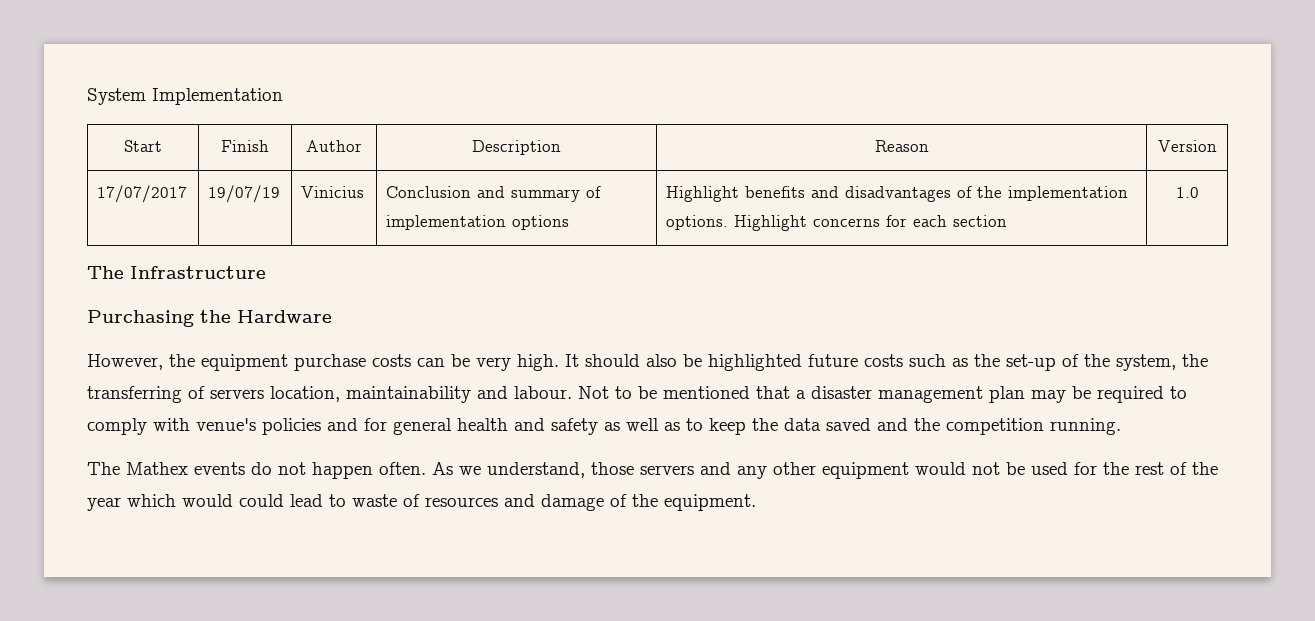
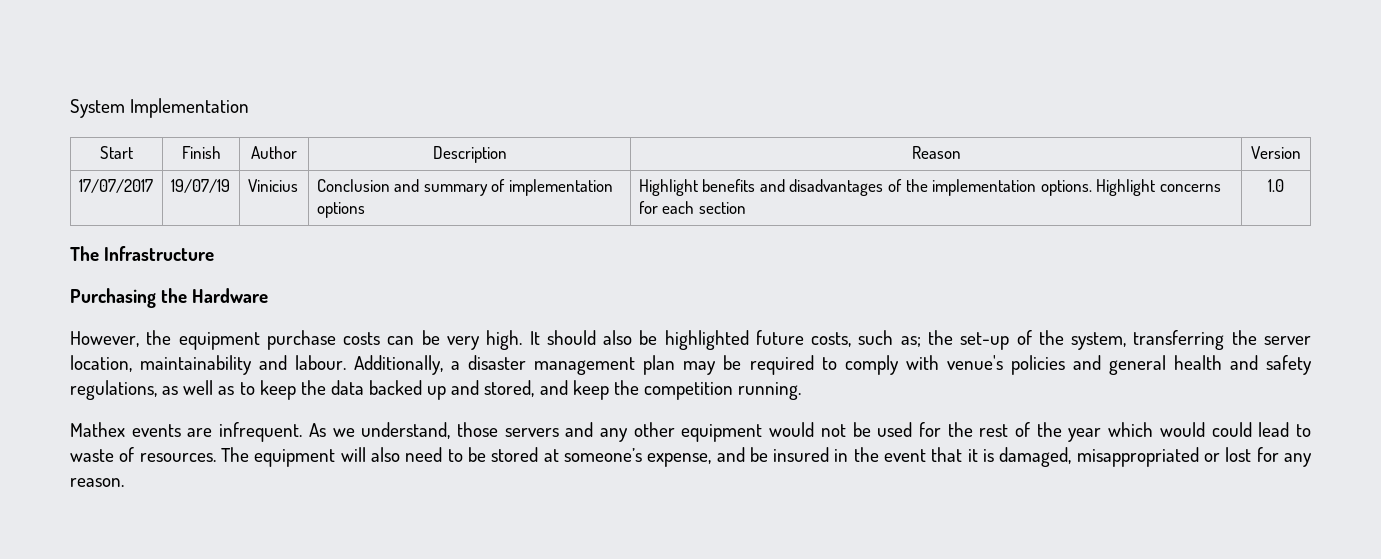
[864,354,968,367] costs such as -> [811,330,921,347] costs, such as;
[1182,354,1208,367] [87,386,790,403] the transferring of servers location, maintainability and labour. Not to be mentioned that -> [1133,330,1311,350] [70,355,444,375] transferring the server location, maintainability and labour. Additionally,
[364,418,387,431] for -> (1101, 362) none
(598, 426) none -> [70,380,157,400] regulations,
[826,418,908,431] saved and -> [369,380,609,400] backed up and stored, and keep
[87,462,120,475] The -> (802, 391) none
[251,462,426,479] do not happen often. -> [187,422,303,442] are infrequent.
[425,494,756,511] resources and damage of the equipment. -> [139,447,1312,467] [70,478,124,487] resources. The equipment will also need to be stored at someone’s expense, and be insured in the event that it is damaged, misappropriated or lost for any reason.

